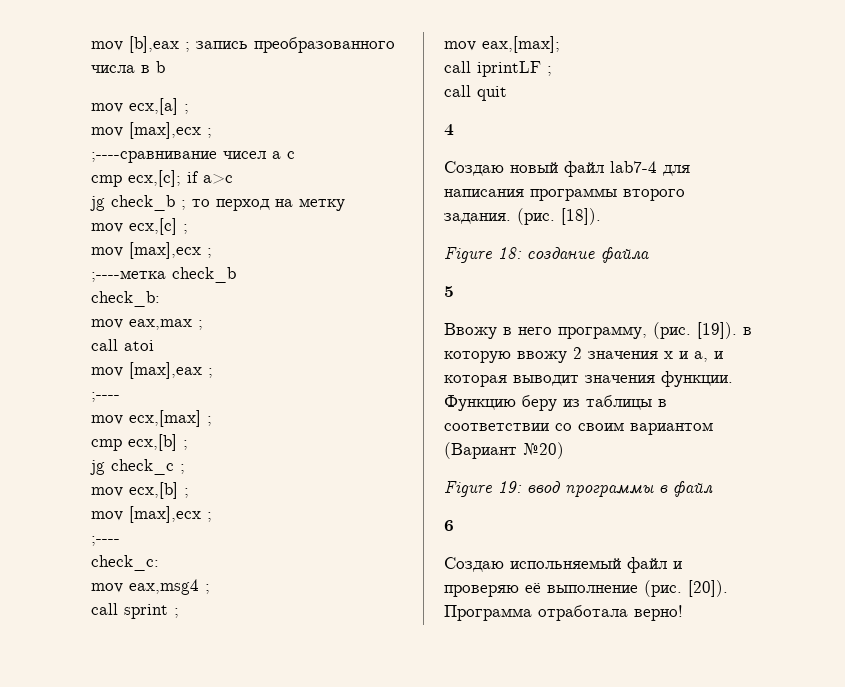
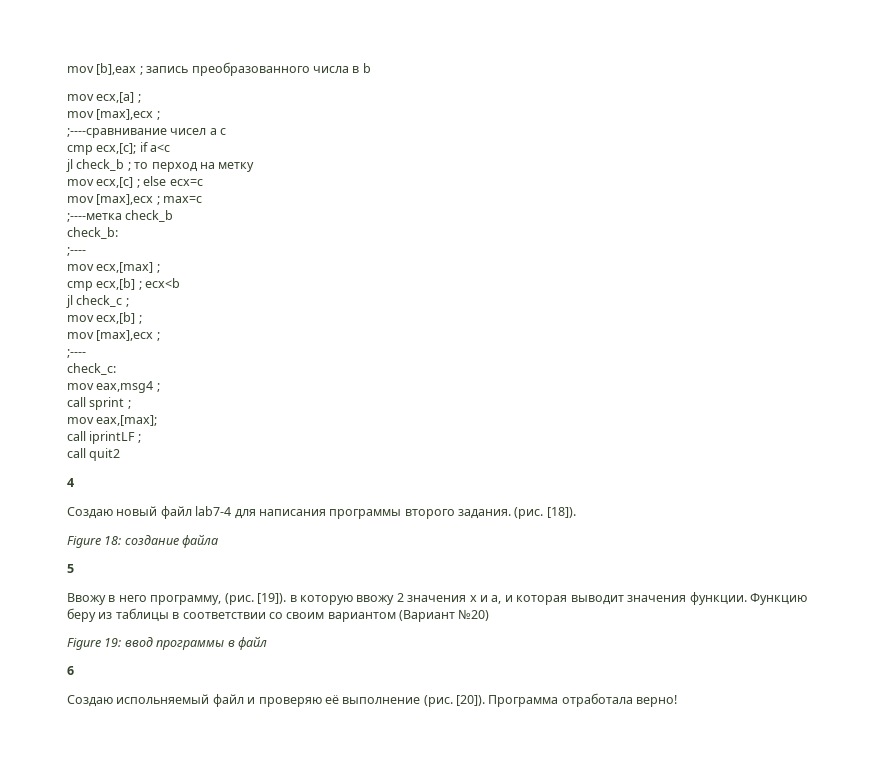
[203,174,233,184] [90,196,105,211] a>c // jg -> [150,144,171,152] [66,159,73,172] a<c // jl
[91,242,212,259] // mov [max],ecx ; -> [143,176,203,186] [67,194,203,205] else ecx=c // mov [max],ecx ; max=c
[91,319,203,330] [91,339,154,351] [91,362,213,379] // mov eax,max ; // call atoi // mov [max],eax ; -> (118, 233) none
[90,460,105,475] // jg -> [145,278,181,288] [66,295,73,308] ecx<b // jl
[477,86,507,101] quit -> [89,448,121,461] quit2

